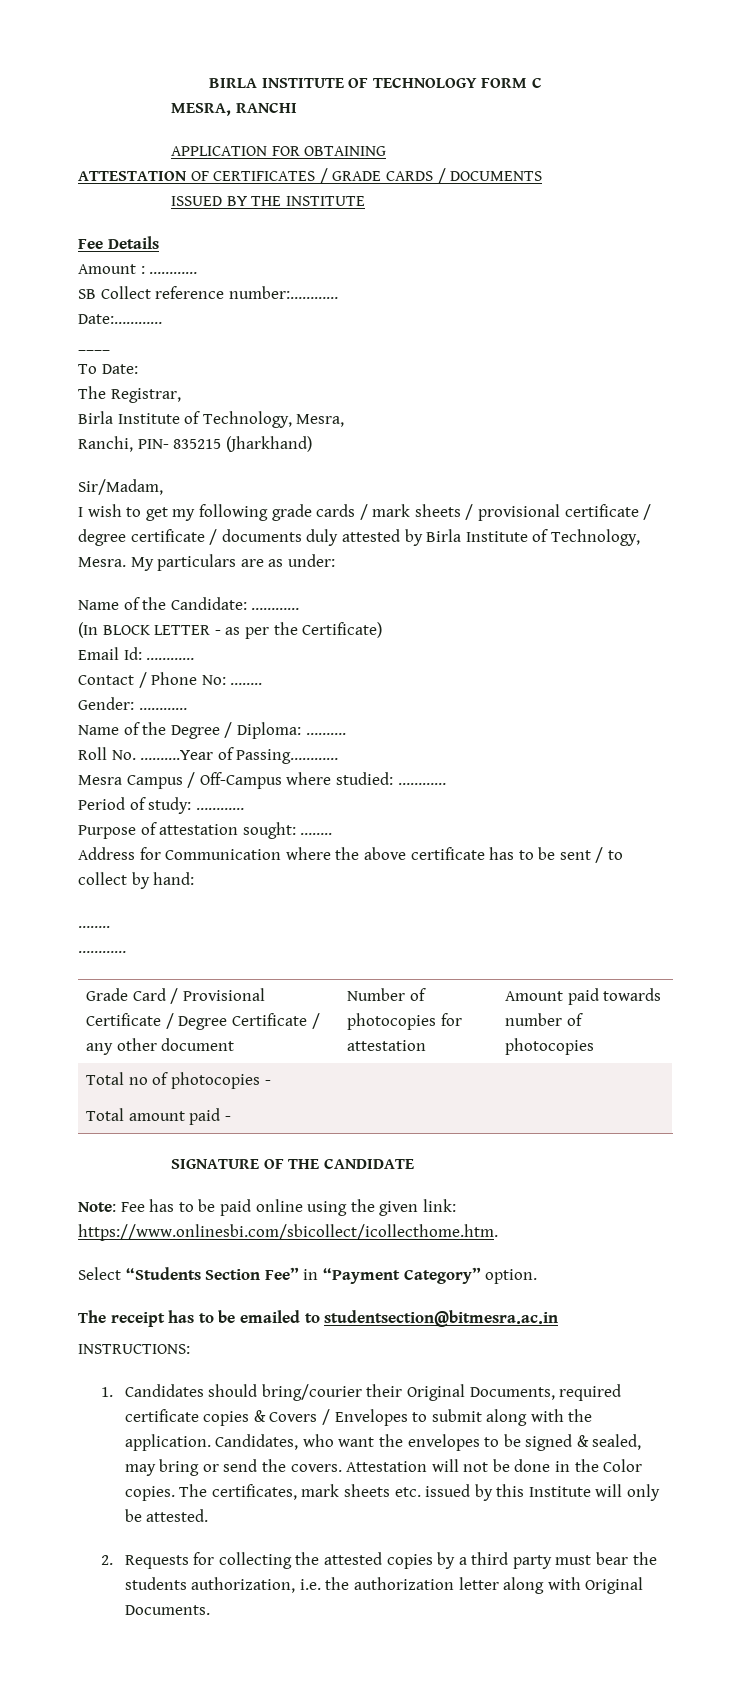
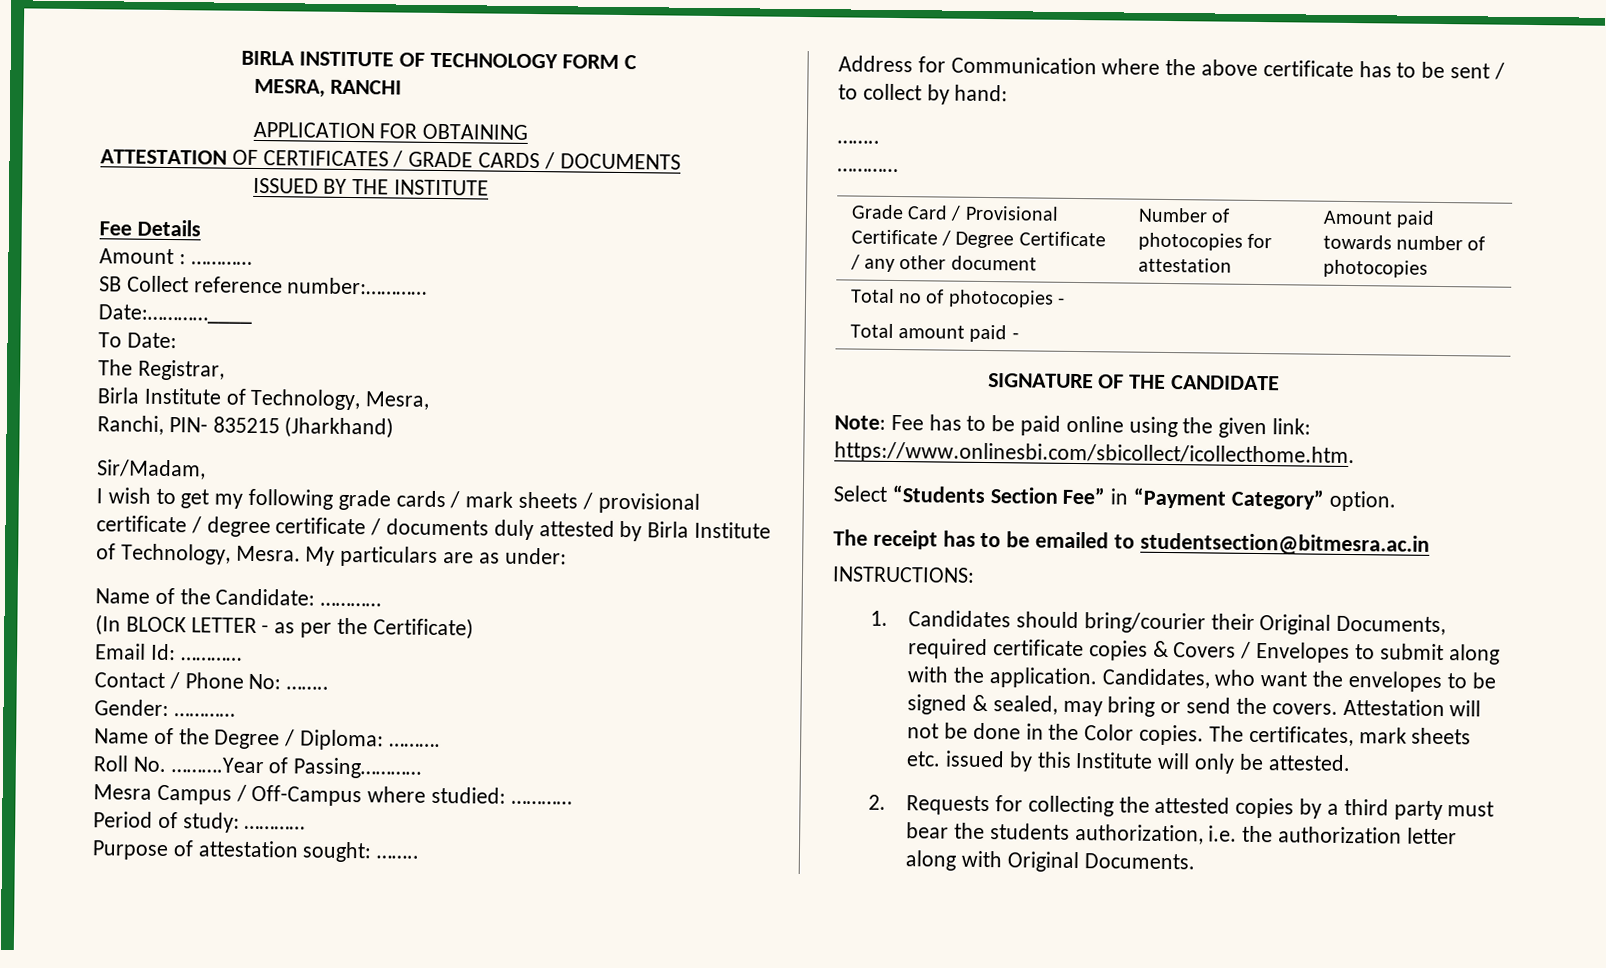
[78,314,162,324] [78,349,110,351] Date:………… // ____ -> [98,304,252,324] Date:…………____

